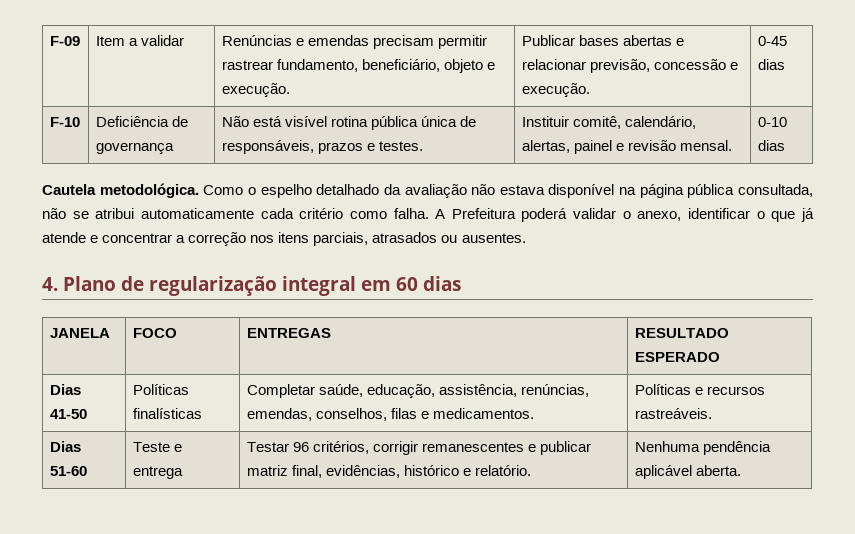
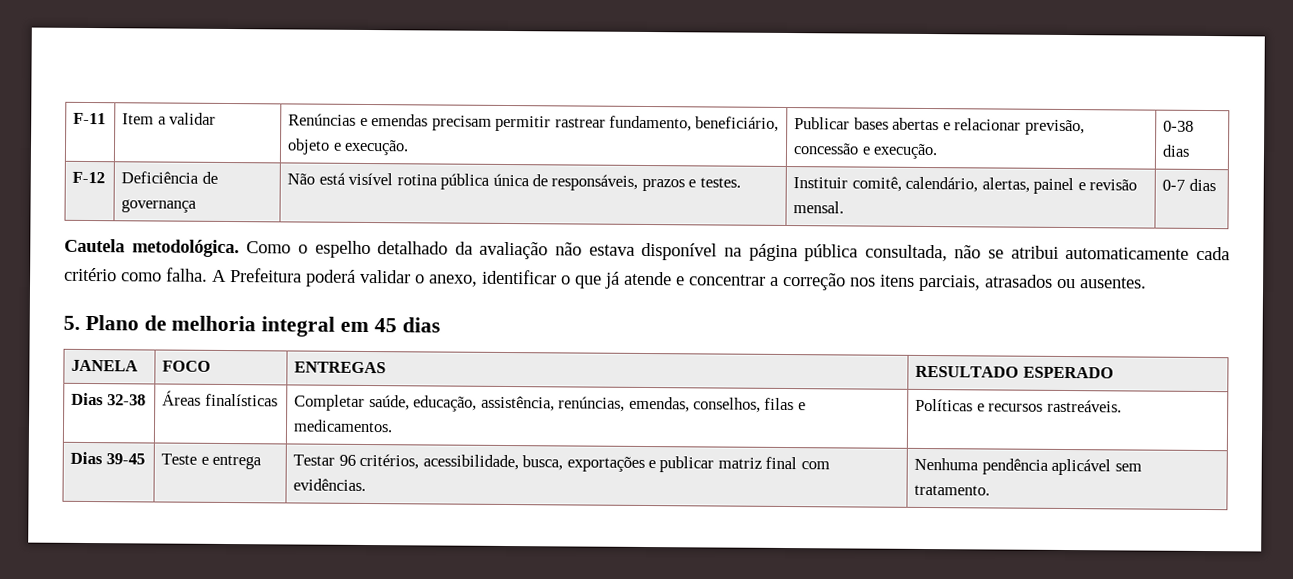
[49,36,80,46] F-09 -> [73,112,107,125] F-11
[757,36,787,46] [757,59,785,70] [49,117,80,127] 0-45 dias // F-10 -> [1163,120,1195,132] [1162,144,1191,157] [72,171,106,184] 0-38 dias // F-12
[757,117,787,127] 0-10 -> [1162,179,1186,191] 0-7
[42,277,58,291] 4. -> [63,315,80,330] 5.
[149,276,277,296] regularização -> [171,315,257,332] melhoria
[396,277,418,291] 60 -> [373,318,397,333] 45
[49,409,87,419] [132,384,189,395] 41-50 | Políticas -> [106,394,146,406] [162,390,202,406] 32-38 | Áreas
[49,466,87,476] 51-60 -> [105,453,145,465] 39-45
[373,441,592,455] [246,465,532,478] corrigir remanescentes e publicar matriz final, evidências, histórico e relatório. -> [422,454,830,473] [293,478,367,492] acessibilidade, busca, exportações e publicar matriz final com evidências.
[695,465,741,476] aberta. -> [1114,463,1142,472] [914,484,991,496] sem tratamento.

